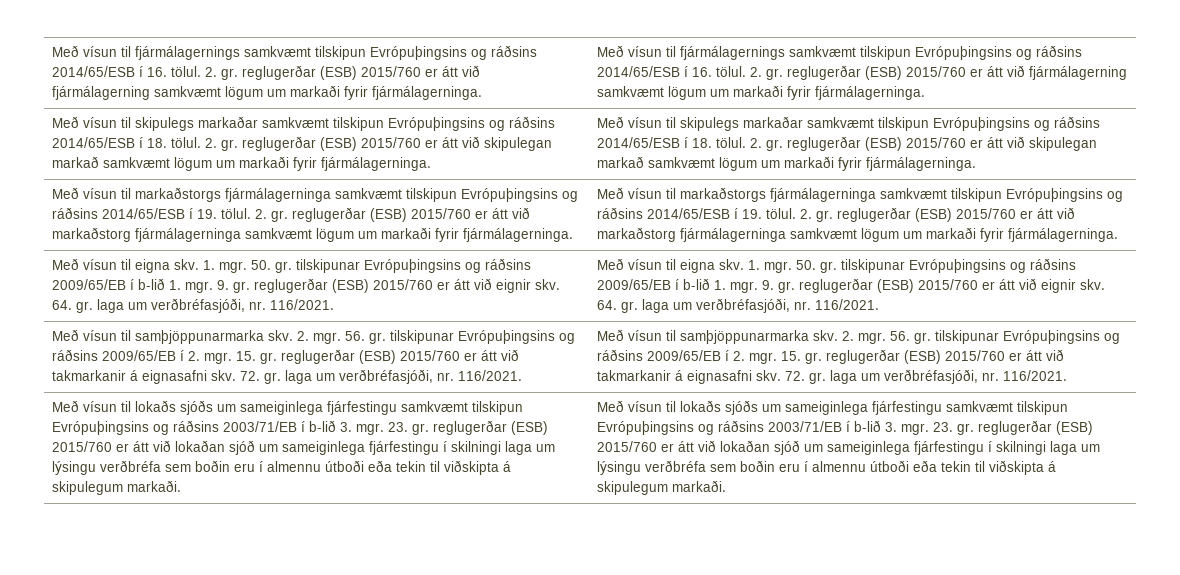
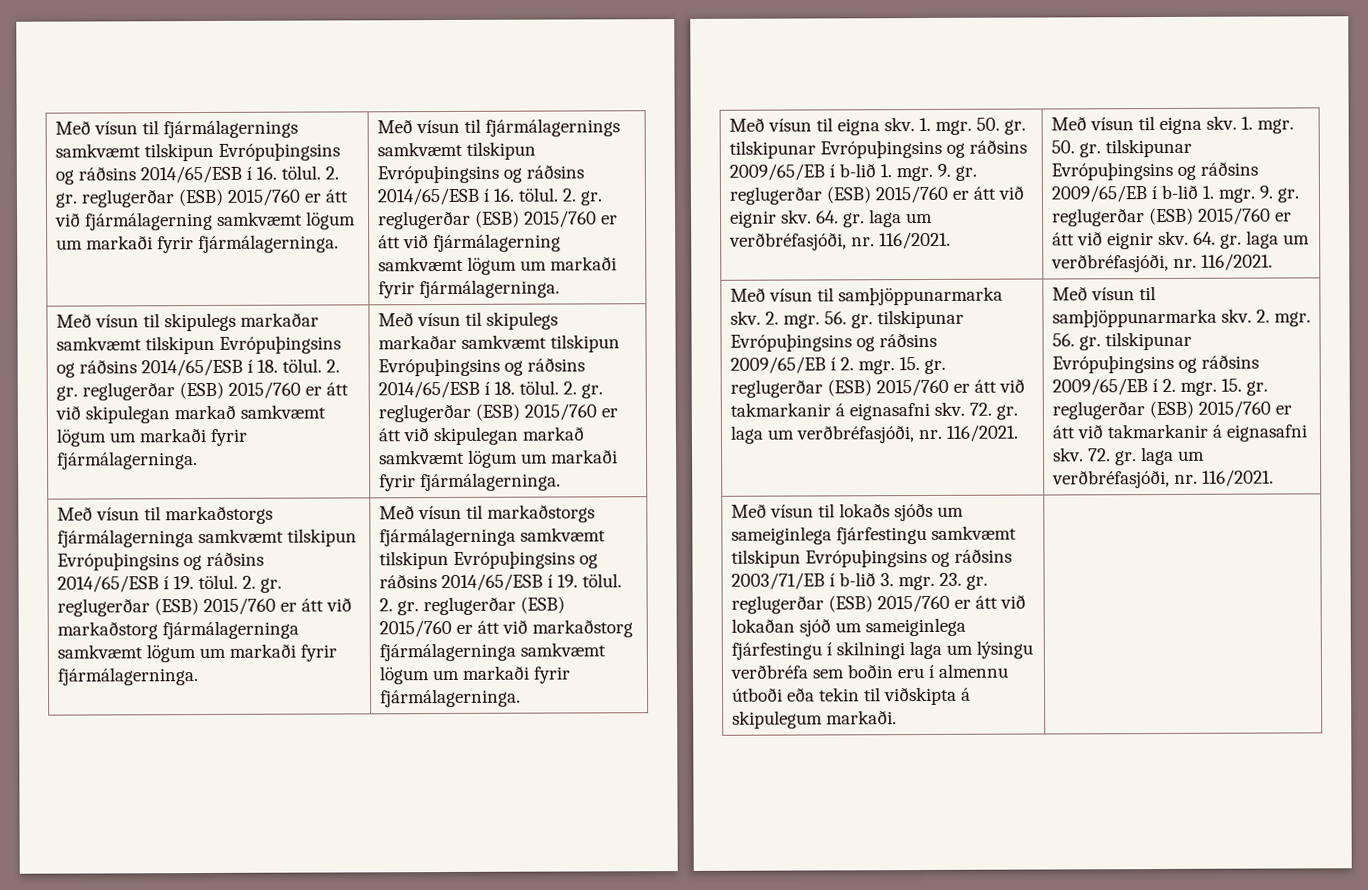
[597,400,1069,415] [597,420,1094,435] [597,440,1101,455] [597,460,1057,475] [597,480,727,495] Með vísun til lokaðs sjóðs um sameiginlega fjárfestingu samkvæmt tilskipun Evrópuþingsins og ráðsins 2003/71/EB í b-lið 3. mgr. 23. gr. reglugerðar (ESB) 2015/760 er átt við lokaðan sjóð um sameiginlega fjárfestingu í skilningi laga um lýsingu verðbréfa sem boðin eru í almennu útboði eða tekin til viðskipta á skipulegum markaði. -> (897, 717) none

